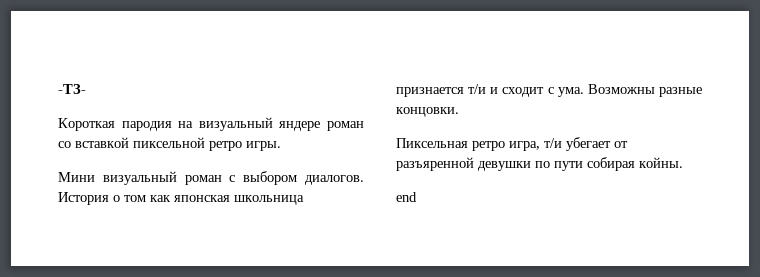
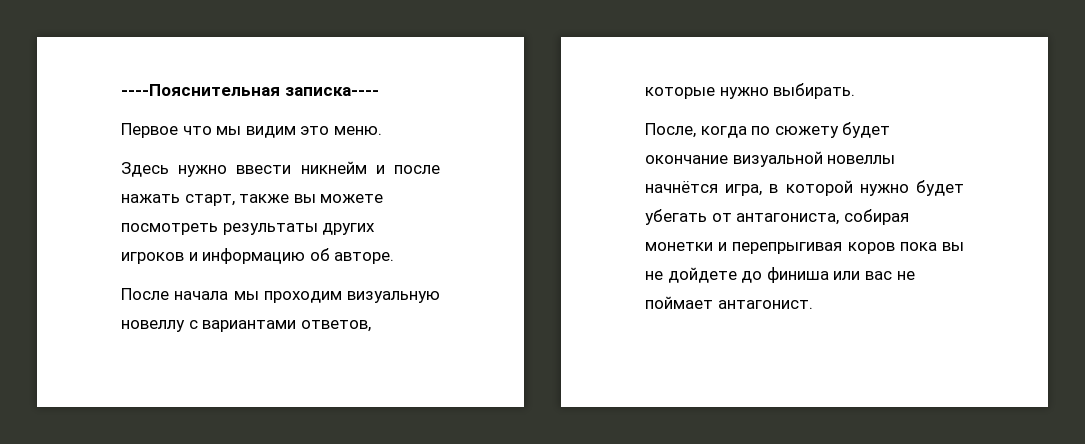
[58,84,86,94] [58,117,364,131] [58,137,281,151] [58,171,364,185] [58,192,304,205] [396,84,702,97] [396,107,459,117] [396,137,628,151] [396,157,683,171] [396,192,417,202] -ТЗ- // Короткая пародия на визуальный яндере роман со вставкой пиксельной ретро игры. // Мини визуальный роман с выбором диалогов. История о том как японская школьница признается т/и и сходит с ума. Возможны разные концовки. // Пиксельная ретро игра, т/и убегает от разъяренной девушки по пути собирая койны. // end -> [121,84,379,96] [121,123,382,138] [121,161,440,177] [121,194,384,206] [121,223,376,235] [121,248,395,264] [121,288,440,303] [121,320,371,332] [645,83,856,99] [645,122,891,138] [645,151,896,167] [645,180,964,196] [645,209,909,225] [645,242,964,254] [645,267,915,283] [645,296,813,309] ----Пояснительная записка---- // Первое что мы видим это меню. // Здесь нужно ввести никнейм и после нажать старт, также вы можете посмотреть результаты других игроков и информацию об авторе. // После начала мы проходим визуальную новеллу с вариантами ответов, которые нужно выбирать. // После, когда по сюжету будет окончание визуальной новеллы начнётся игра, в которой нужно будет убегать от антагониста, собирая монетки и перепрыгивая коров пока вы не дойдете до финиша или вас не поймает антагонист.

